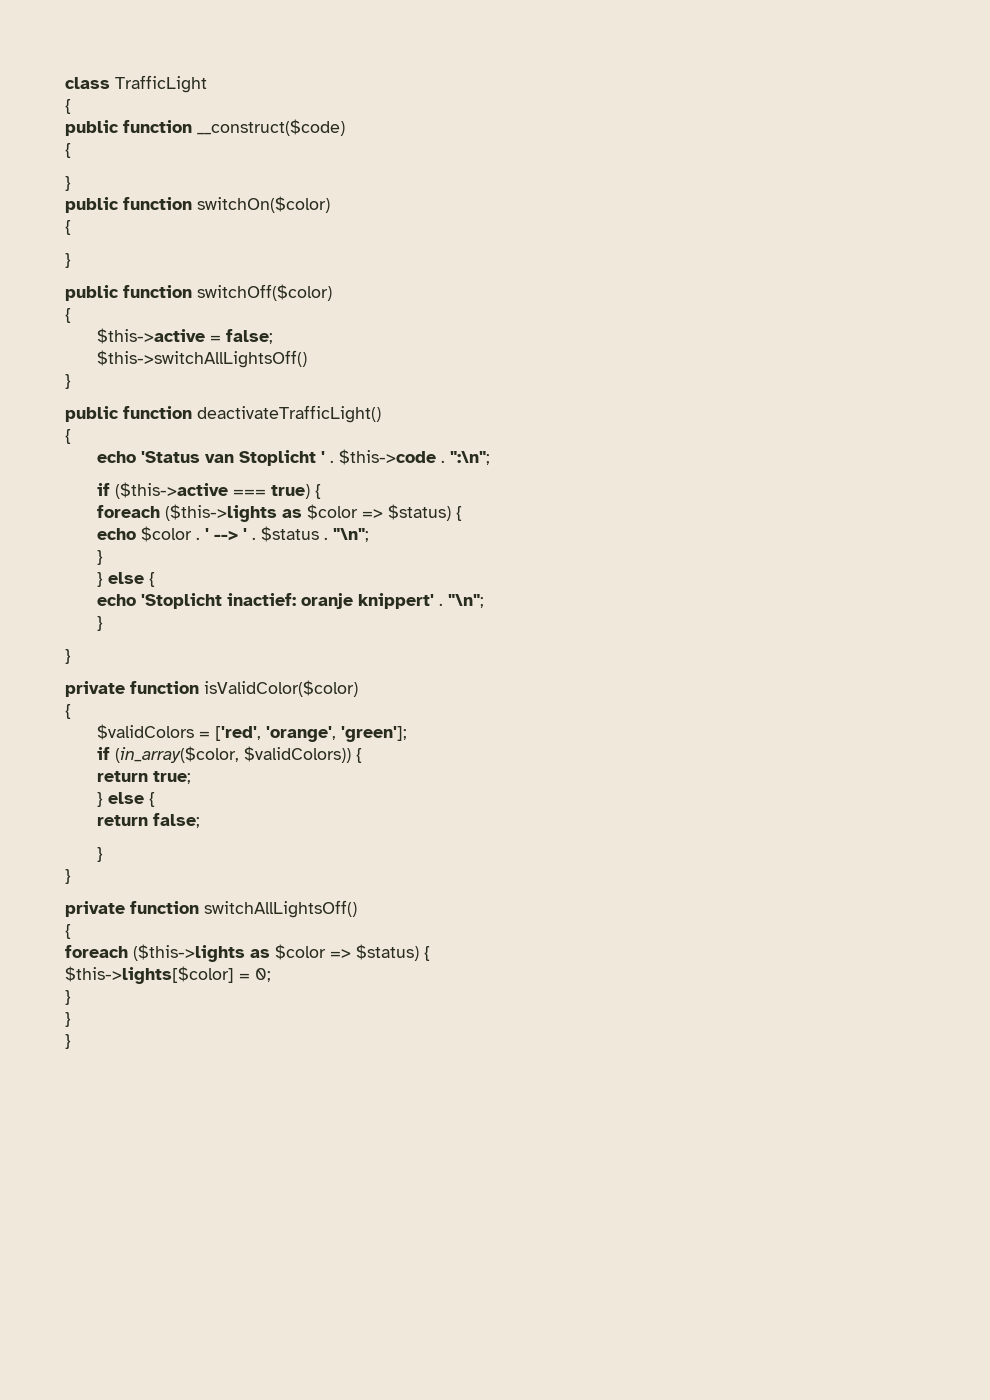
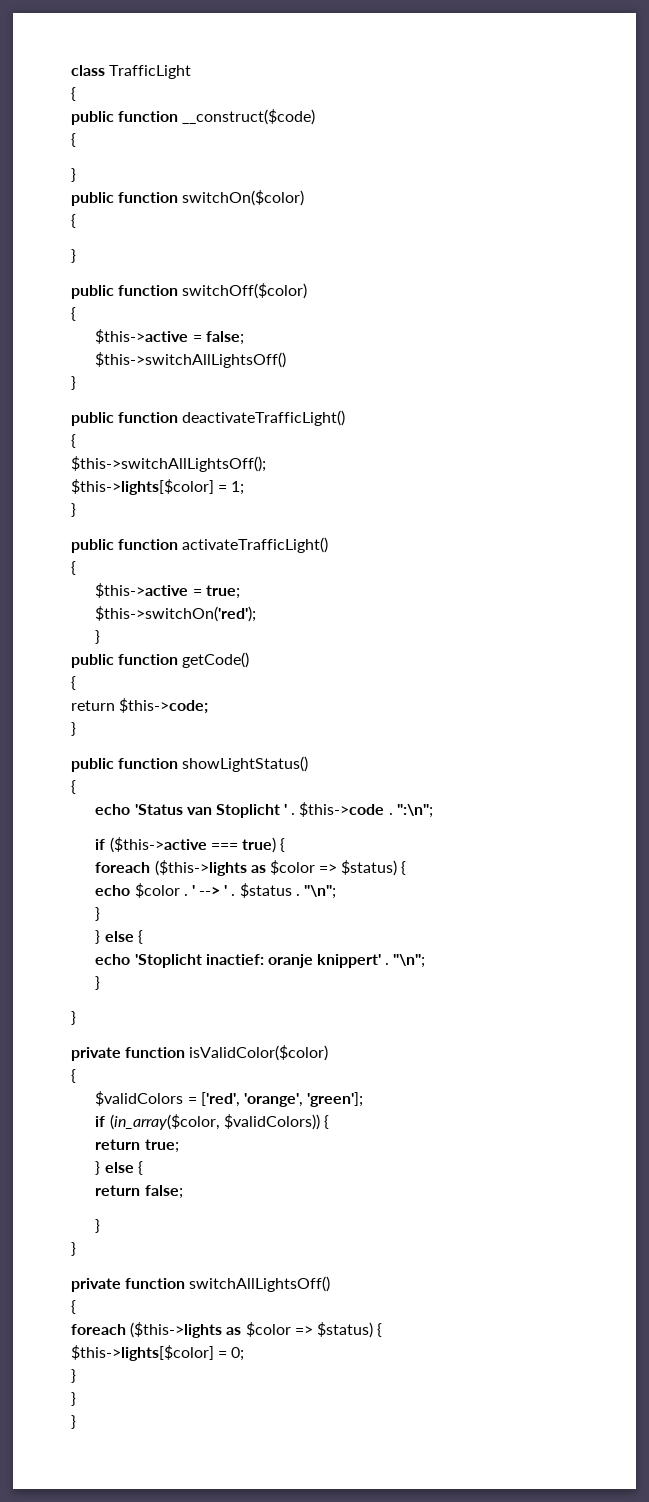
(71, 436) none -> [71,456,266,472] [71,479,245,495] [71,503,76,517] [71,537,329,553] [71,561,76,575] [95,583,240,599] [95,606,257,622] [95,630,101,644] [71,652,250,668] [71,676,76,690] [71,698,209,714] [71,722,76,736] [71,756,309,772] [71,780,76,794] // $this->switchAllLightsOff(); // $this->lights[$color] = 1; // } // public function activateTrafficLight() // { // $this->active = true; // $this->switchOn('red'); // } // public function getCode() // { // return $this->code; // } // public function showLightStatus() // {

